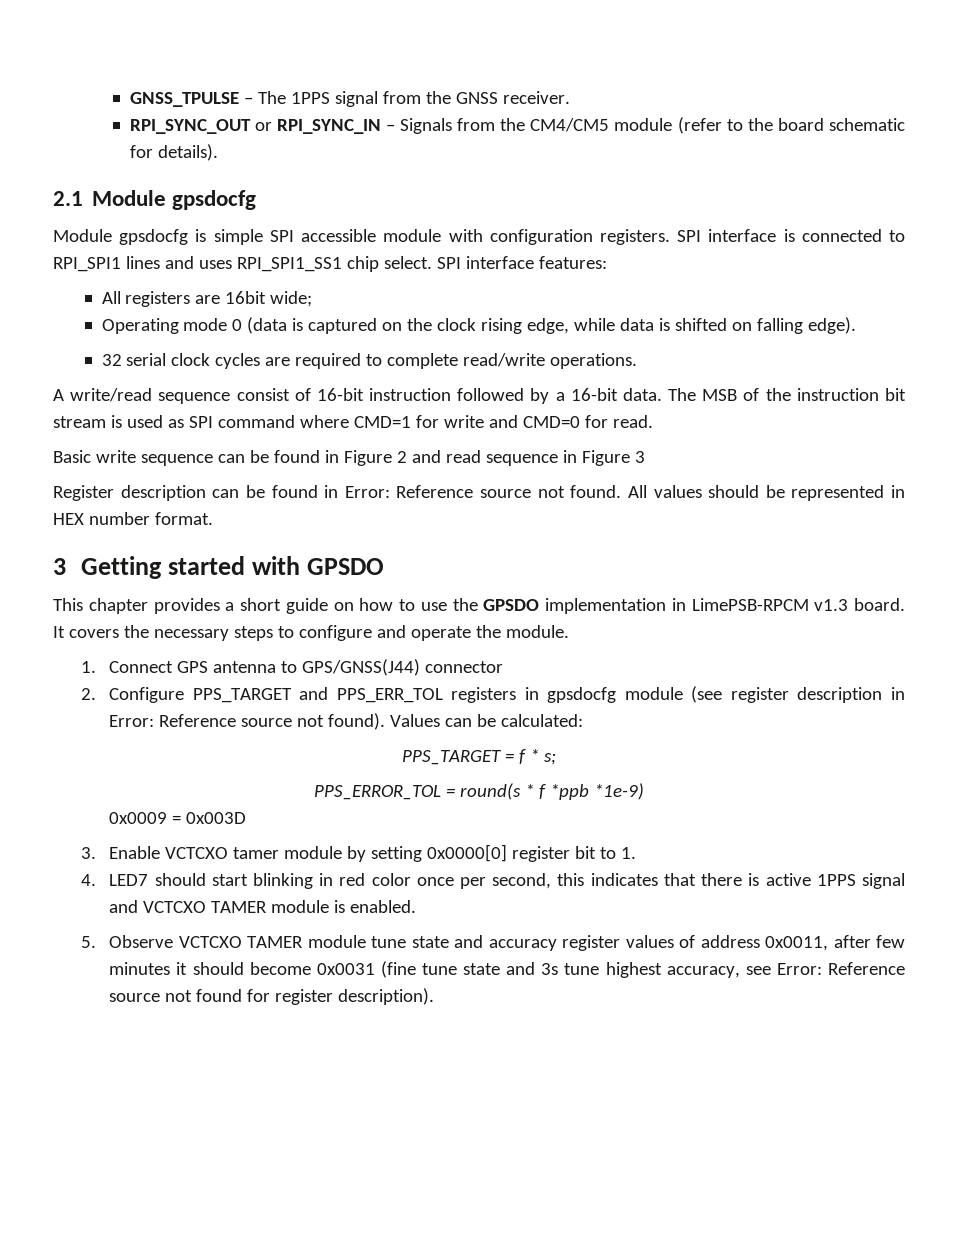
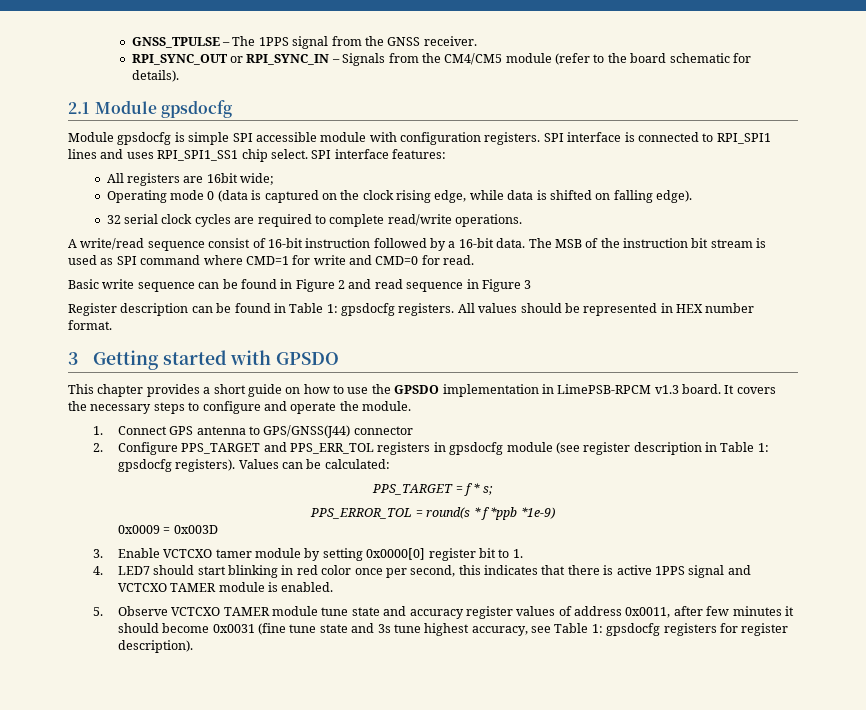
[344,485,622,498] Error: Reference source not found. -> [289,303,455,316] Table 1: gpsdocfg registers.
[109,713,386,730] Error: Reference source not found). -> [720,442,769,452] [117,459,236,472] Table 1: gpsdocfg registers).
[776,962,906,975] [109,989,243,1002] Error: Reference source not found -> [554,623,717,636] Table 1: gpsdocfg registers

